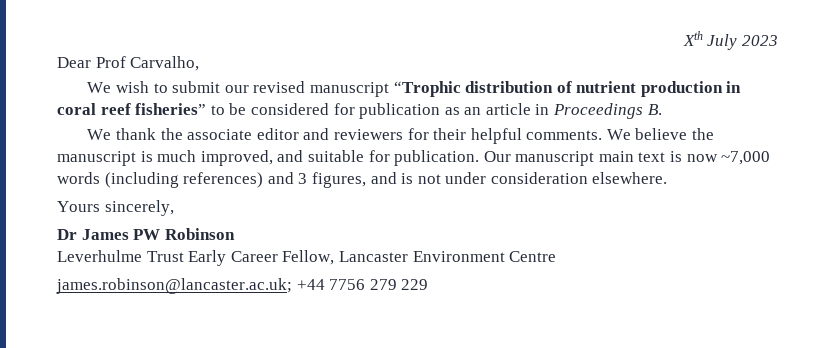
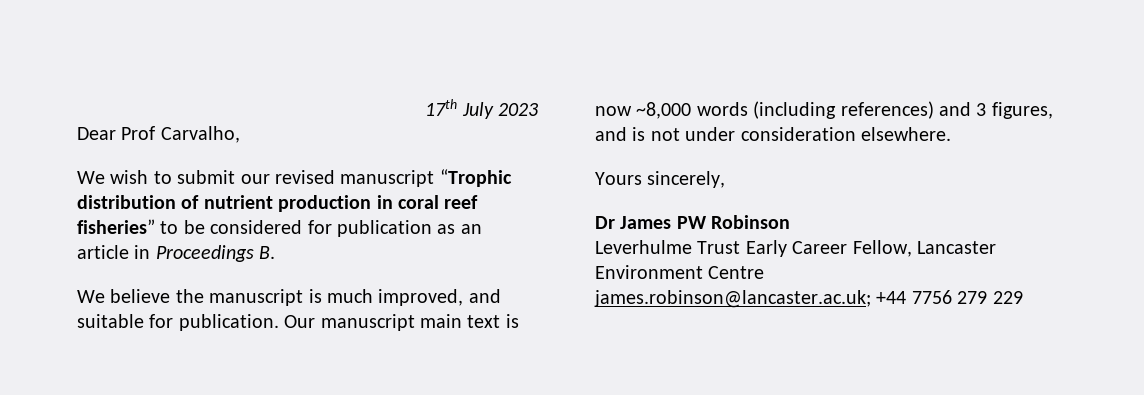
[682,31,703,46] Xth -> [425,99,458,116] 17th
[115,128,631,144] thank the associate editor and reviewers for their helpful comments. We -> (105, 296) none
[721,151,771,165] ~7,000 -> [636,102,692,119] ~8,000

